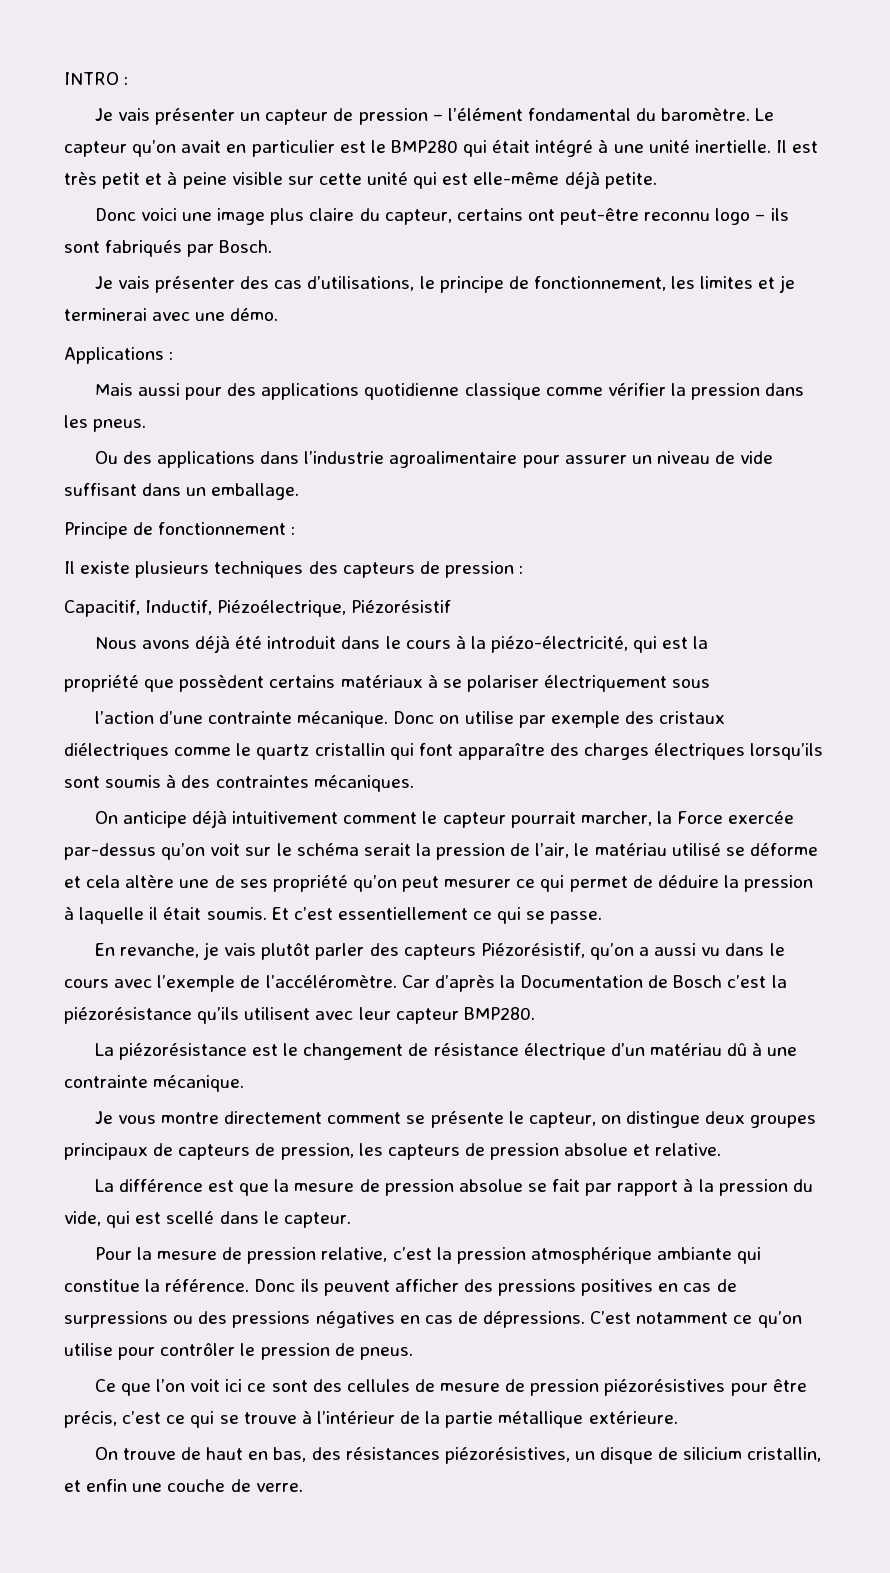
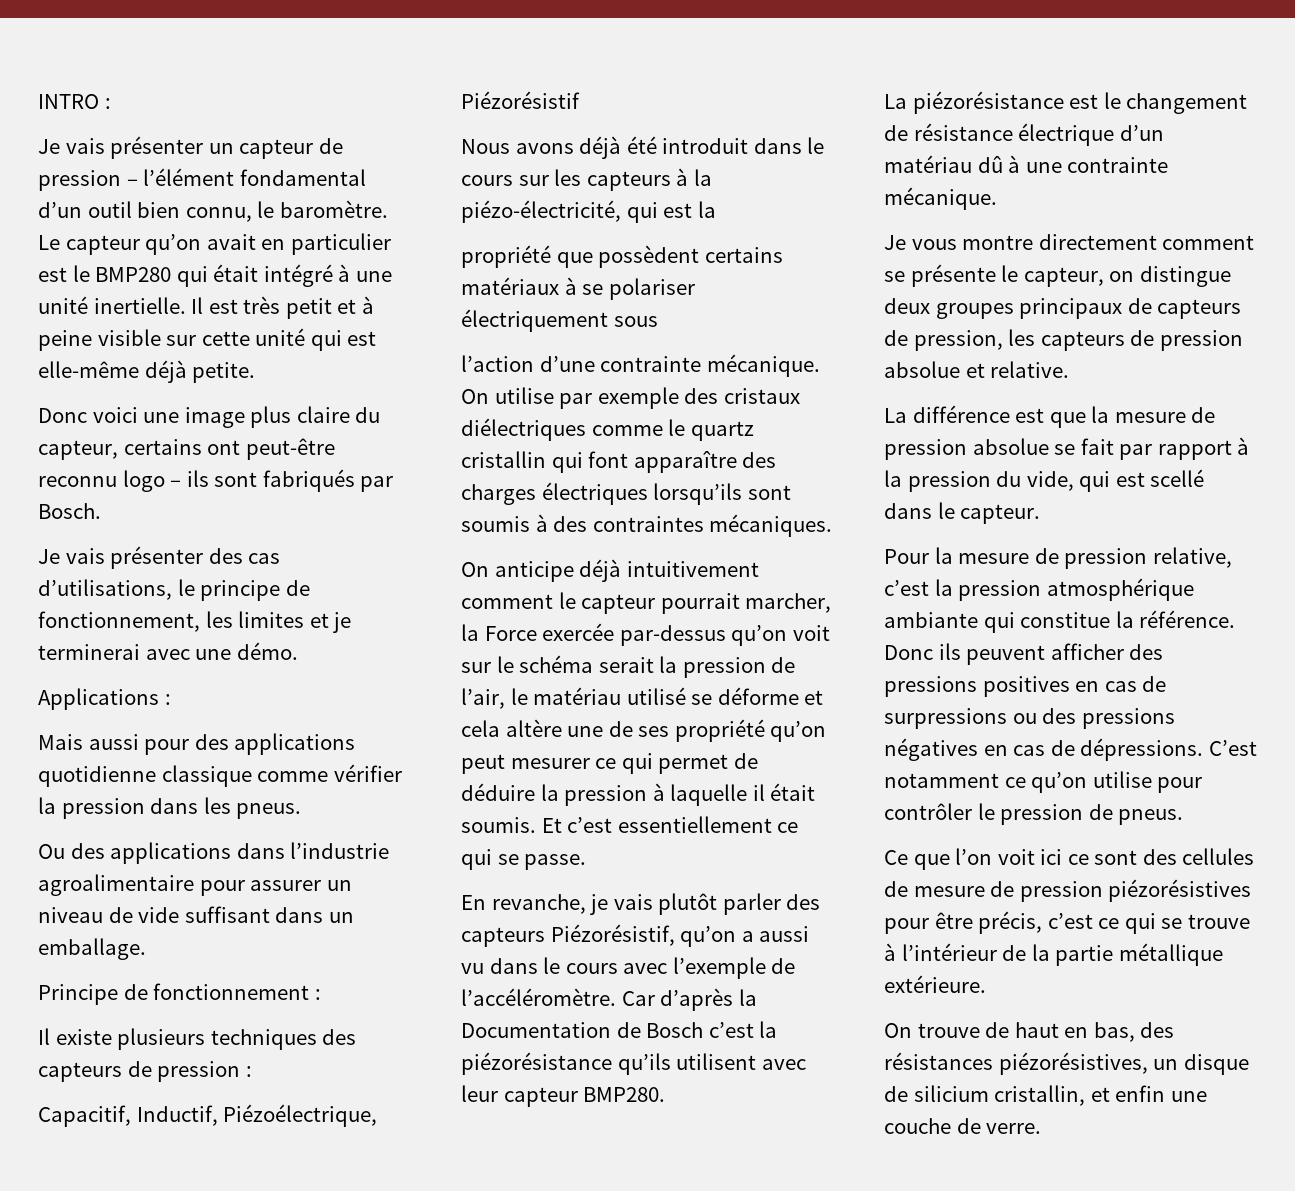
[636,108,657,121] du -> [38,201,275,222] d’un outil bien connu, le
(451, 644) none -> [518,169,671,191] sur les capteurs
[393,711,460,724] Donc on -> [461,389,489,404] On

